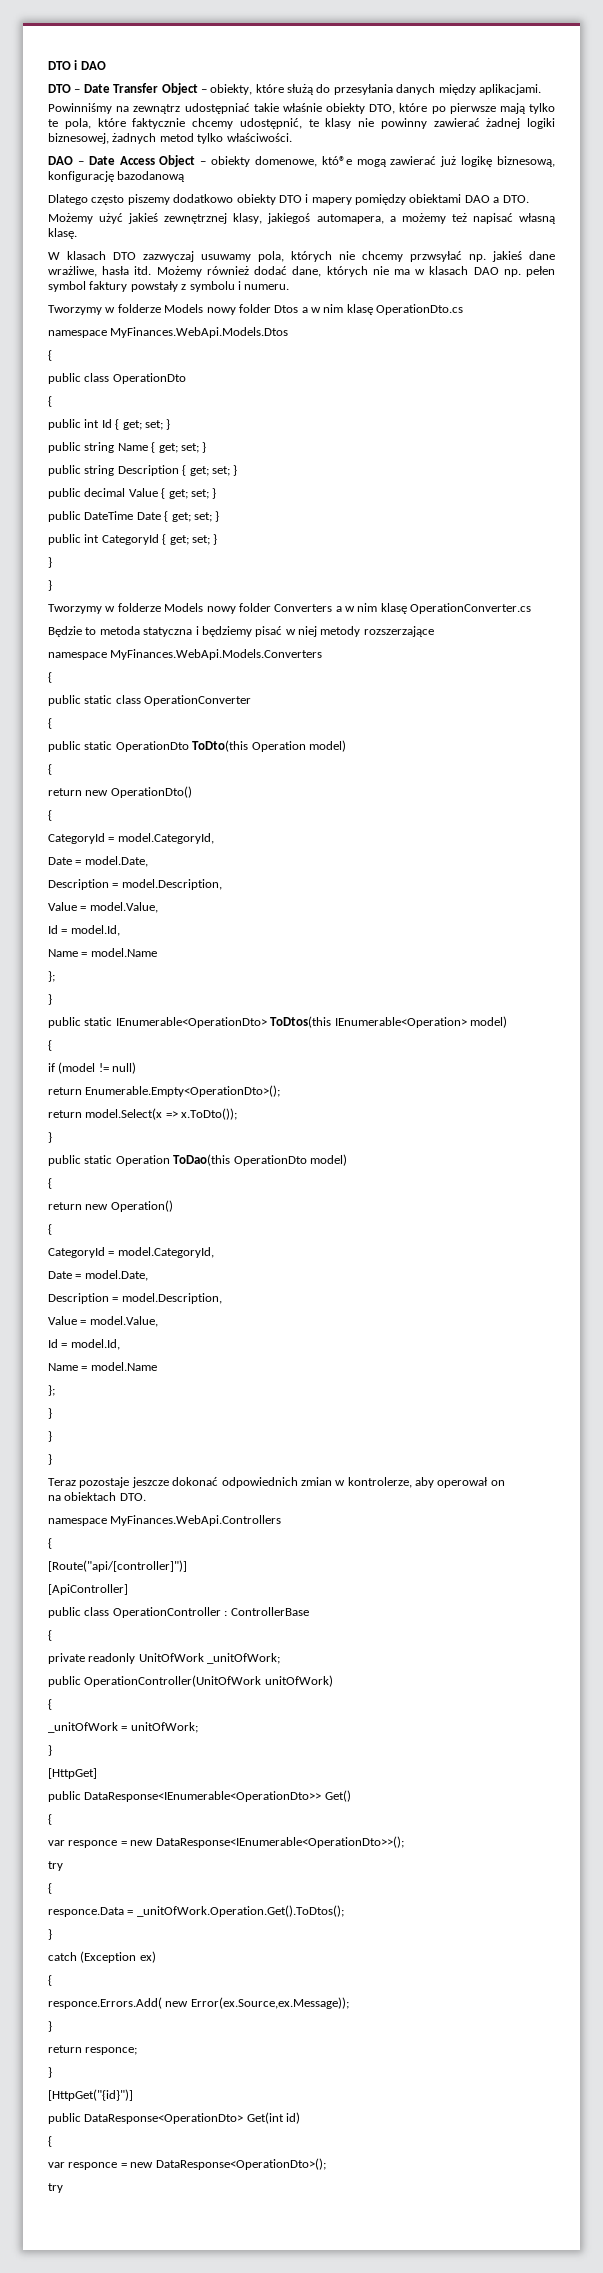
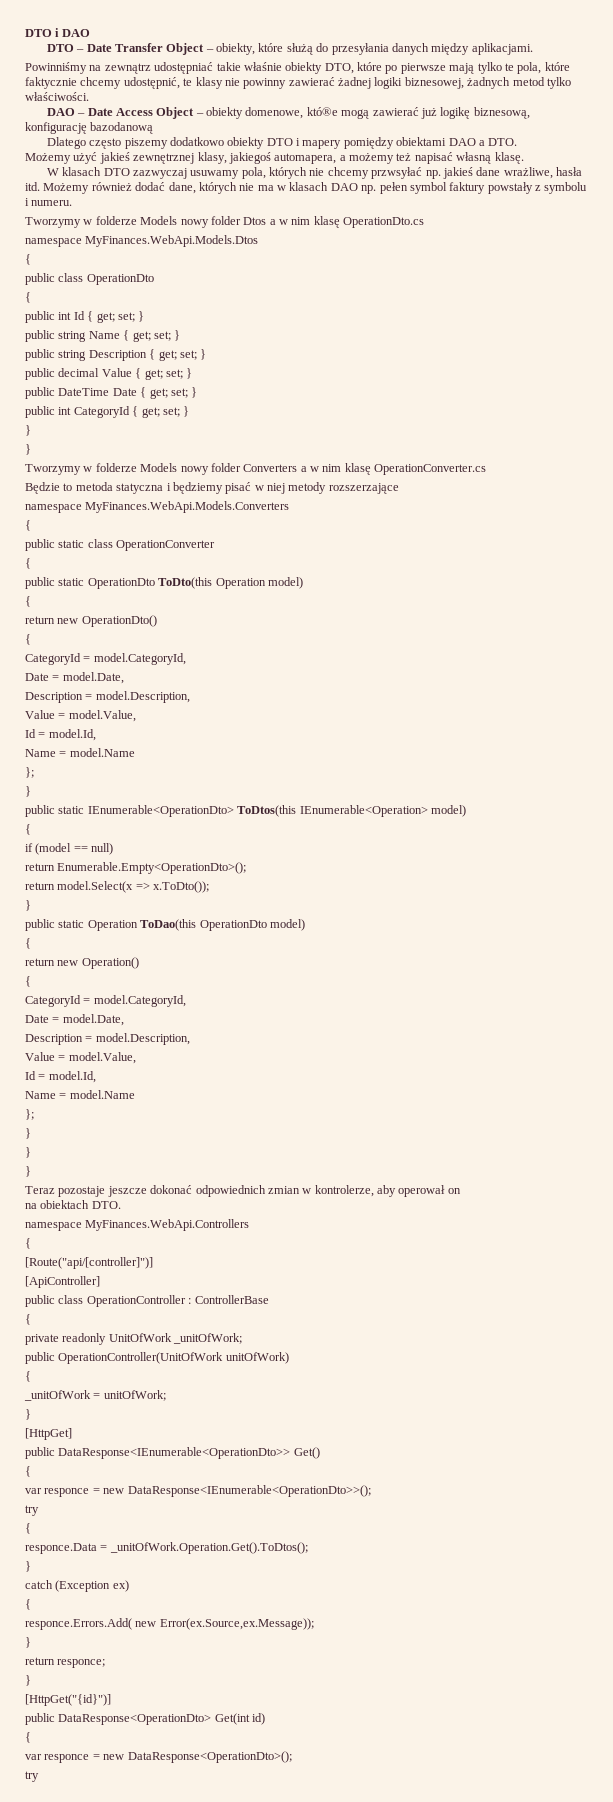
[98,1063,109,1072] != -> [73,846,88,852] ==

